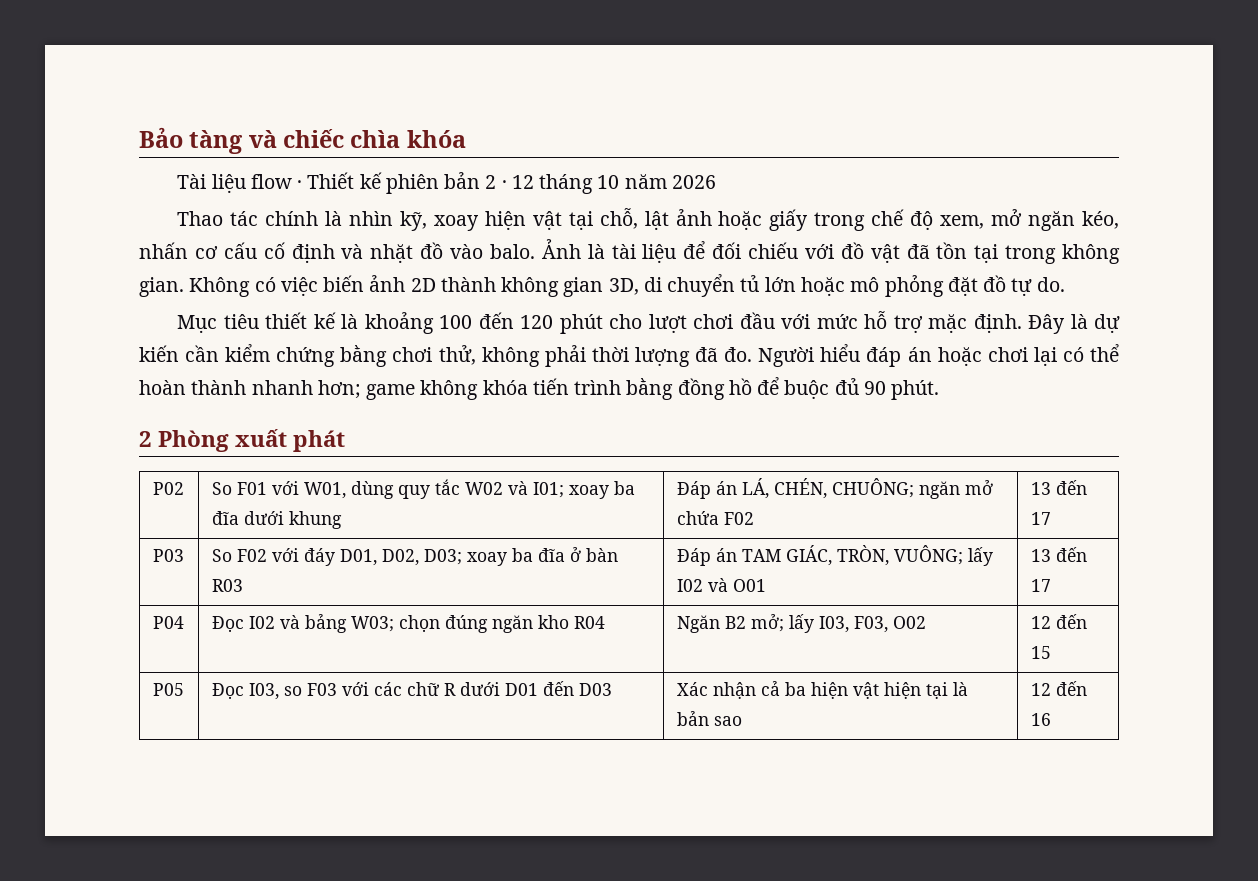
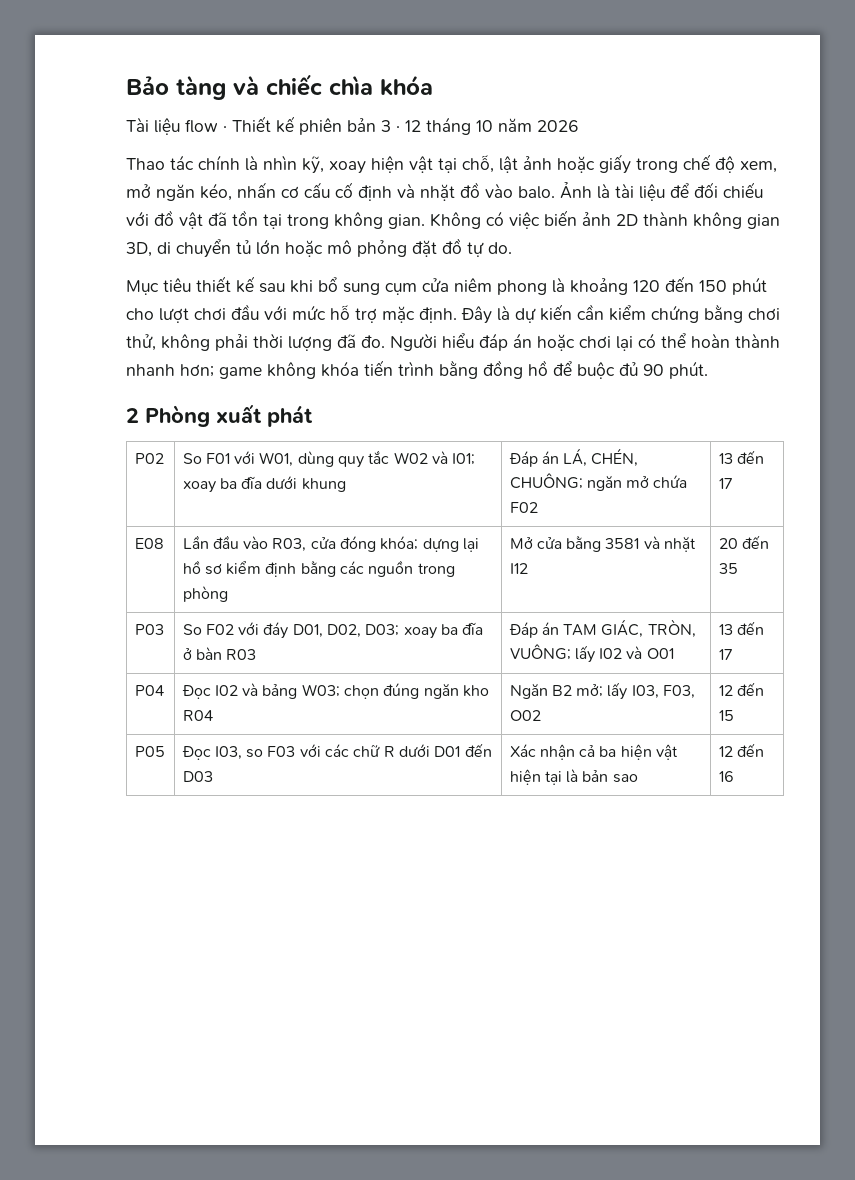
[485,175,497,189] 2 -> [381,120,391,132] 3
[341,312,554,334] là khoảng 100 đến 120 -> [259,276,727,295] sau khi bổ sung cụm cửa niêm phong là khoảng 120 đến 150
(1051, 518) none -> [134,538,164,549] [182,535,480,552] [182,560,455,577] [182,586,228,602] [509,535,697,552] [509,563,528,574] [718,535,769,549] [718,563,738,574] // E08 | Lần đầu vào R03, cửa đóng khóa; dựng lại hồ sơ kiểm định bằng các nguồn trong phòng | Mở cửa bằng 3581 và nhặt I12 | 20 đến 35

